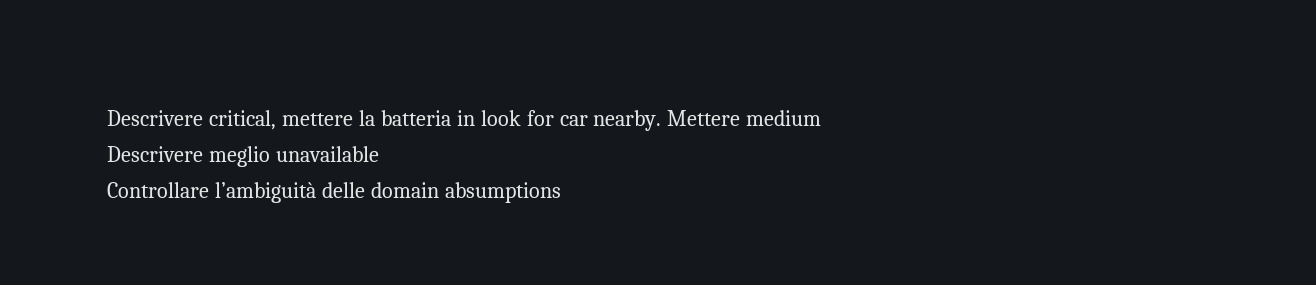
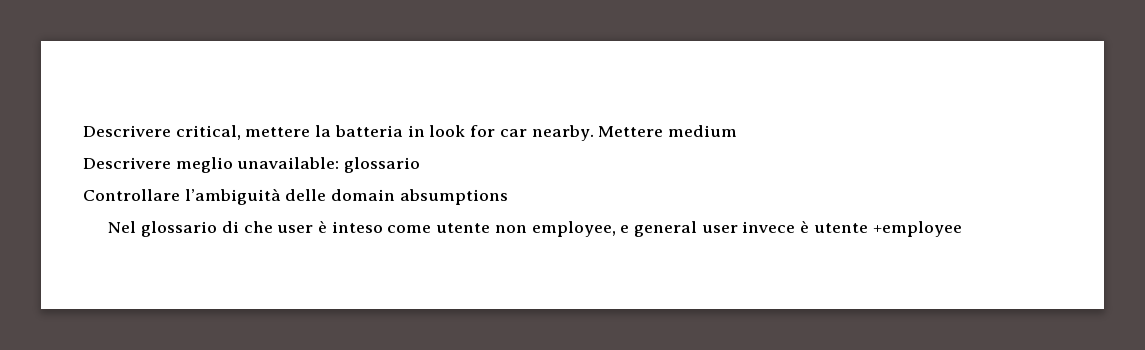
[275,146,379,162] unavailable -> [237,157,421,173] unavailable: glossario
(561, 192) none -> [108,221,962,237] // Nel glossario di che user è inteso come utente non employee, e general user invece è utente +employee

